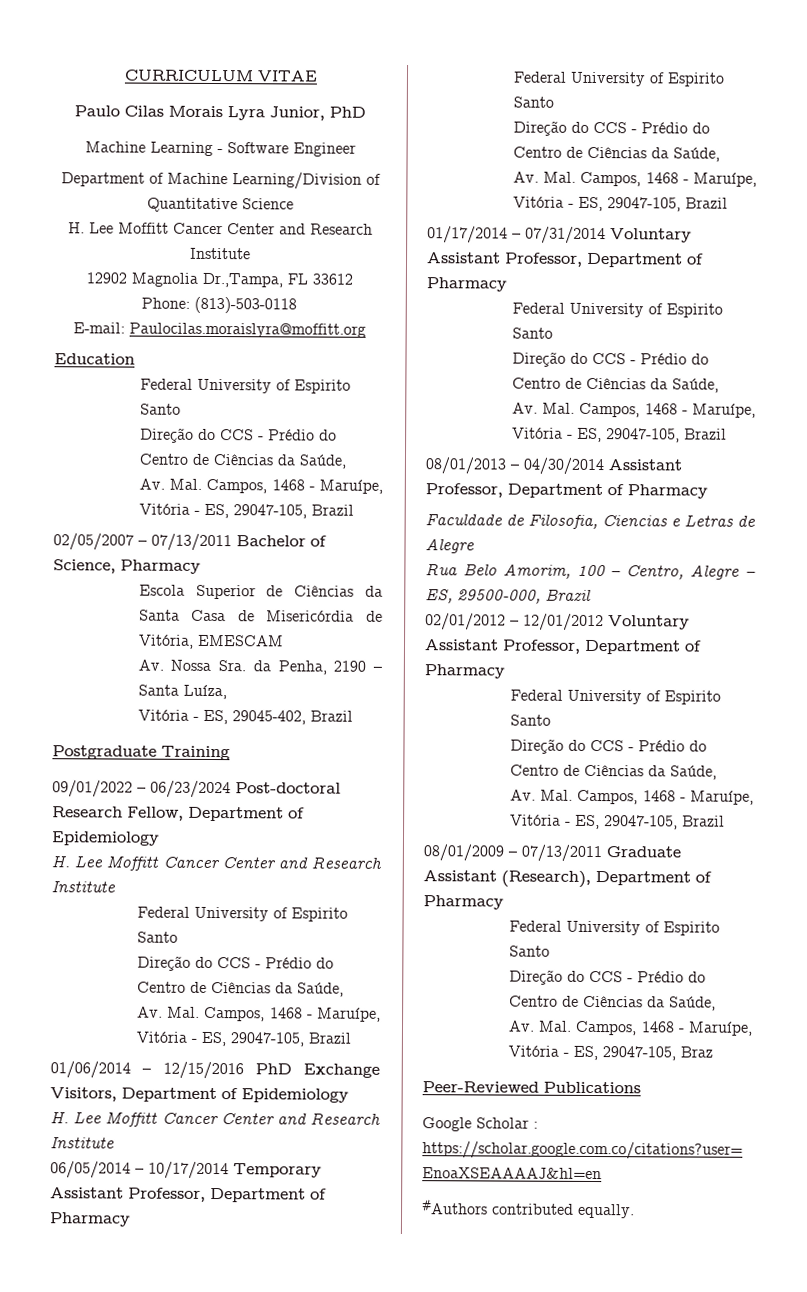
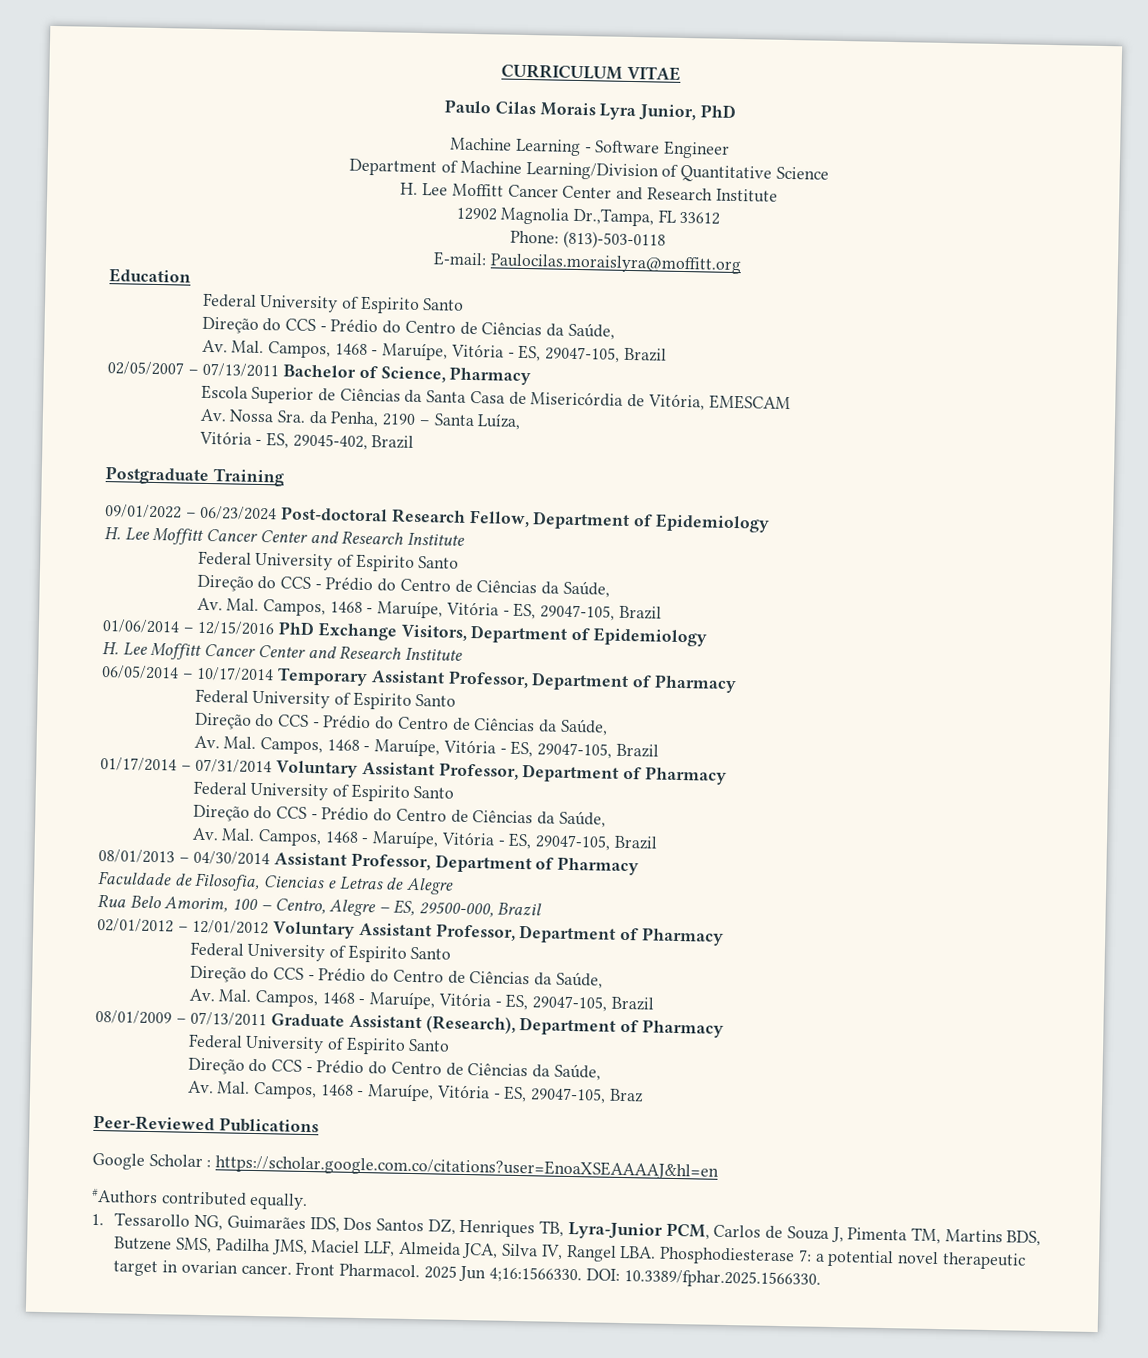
(635, 1211) none -> [91,1212,1042,1246] [114,1236,1026,1270] [113,1260,821,1289] // 1. Tessarollo NG, Guimarães IDS, Dos Santos DZ, Henriques TB, Lyra-Junior PCM, Carlos de Souza J, Pimenta TM, Martins BDS, Butzene SMS, Padilha JMS, Maciel LLF, Almeida JCA, Silva IV, Rangel LBA. Phosphodiesterase 7: a potential novel therapeutic target in ovarian cancer. Front Pharmacol. 2025 Jun 4;16:1566330. DOI: 10.3389/fphar.2025.1566330.

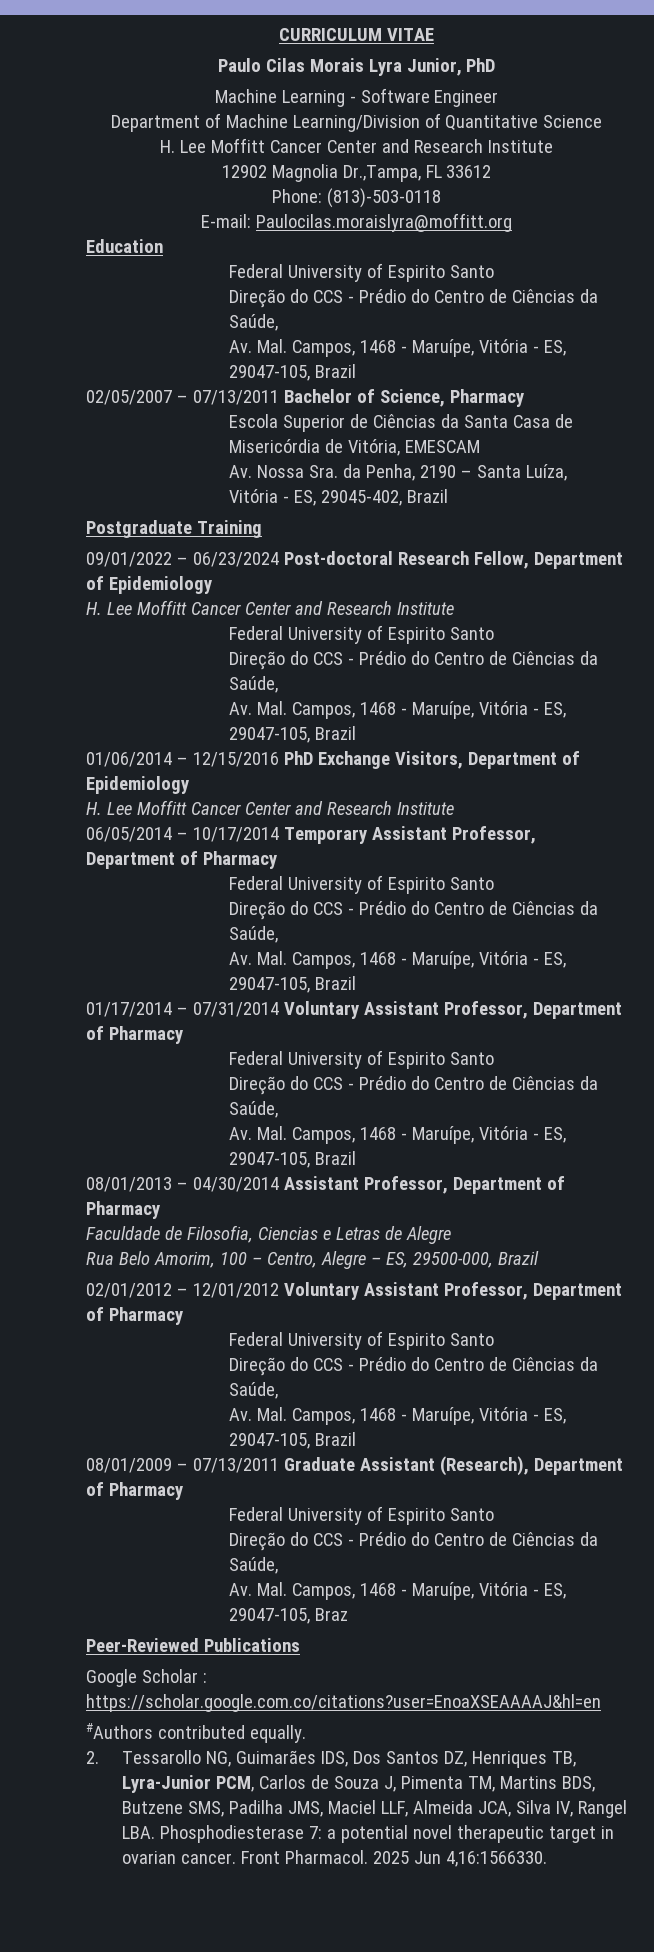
[91,1213,104,1226] 1. -> [86,1751,99,1764] 2.
[489,1266,821,1289] 4;16:1566330. DOI: 10.3389/fphar.2025.1566330. -> [445,1851,547,1867] 4,16:1566330.

